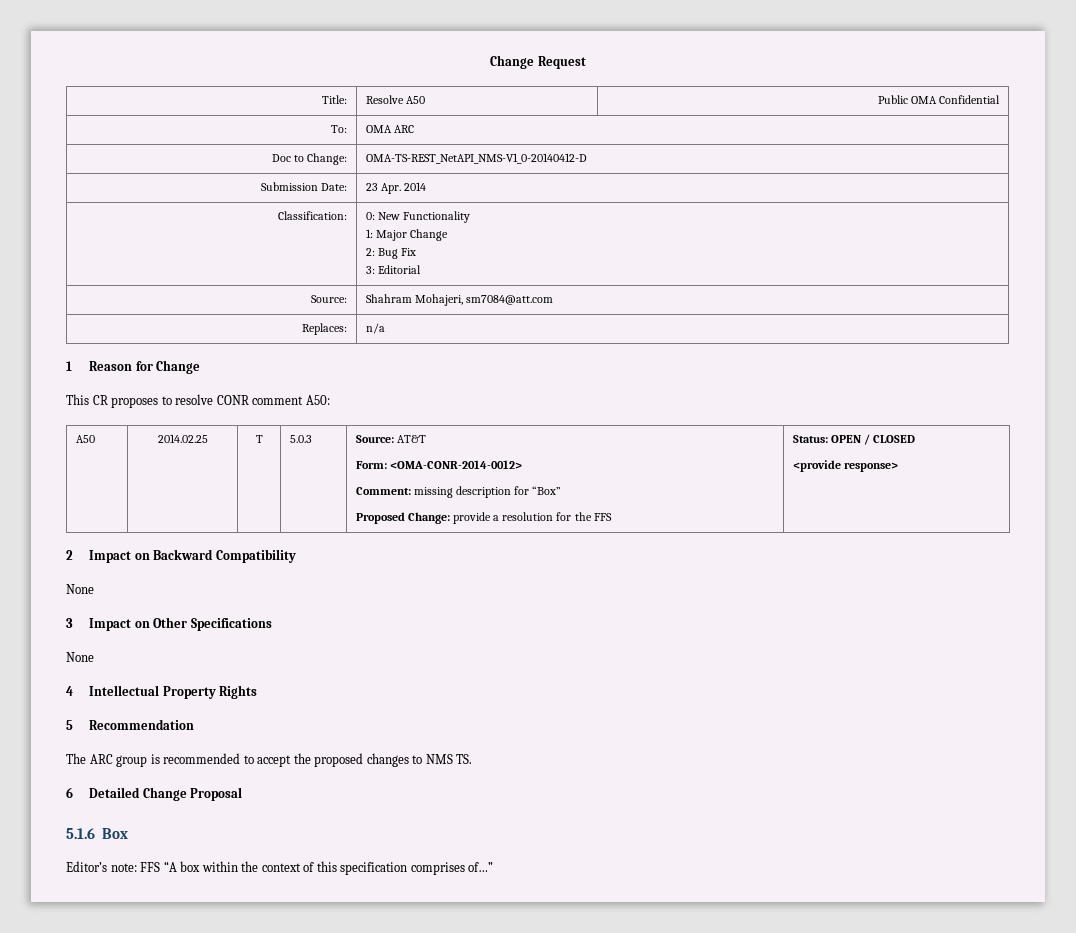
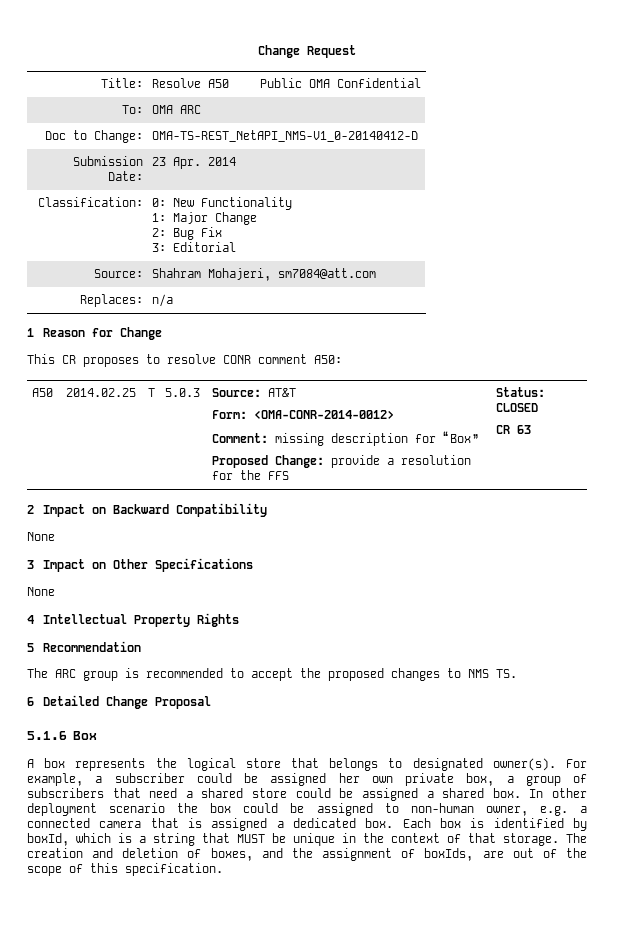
[831,434,871,445] OPEN / -> (546, 392) none
[792,460,899,472] <provide response> -> [496,425,532,434] CR 63
[66,861,494,875] Editor’s note: FFS “A box within the context of this specification comprises of…” -> [27,758,587,771] [27,773,587,786] [27,788,588,801] [27,803,587,816] [27,818,587,831] [27,833,587,846] [27,848,587,861] [27,863,223,876] A box represents the logical store that belongs to designated owner(s). For example, a subscriber could be assigned her own private box, a group of subscribers that need a shared store could be assigned a shared box. In other deployment scenario the box could be assigned to non-human owner, e.g. a connected camera that is assigned a dedicated box. Each box is identified by boxId, which is a string that MUST be unique in the context of that storage. The creation and deletion of boxes, and the assignment of boxIds, are out of the scope of this specification.

